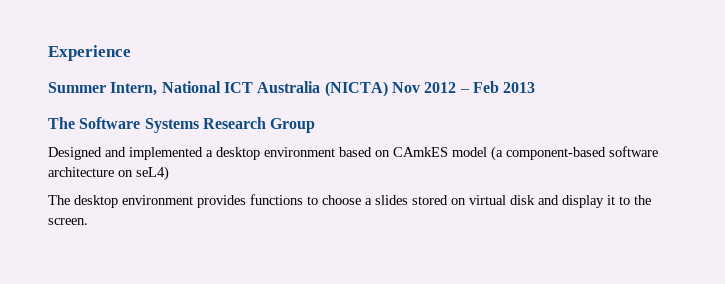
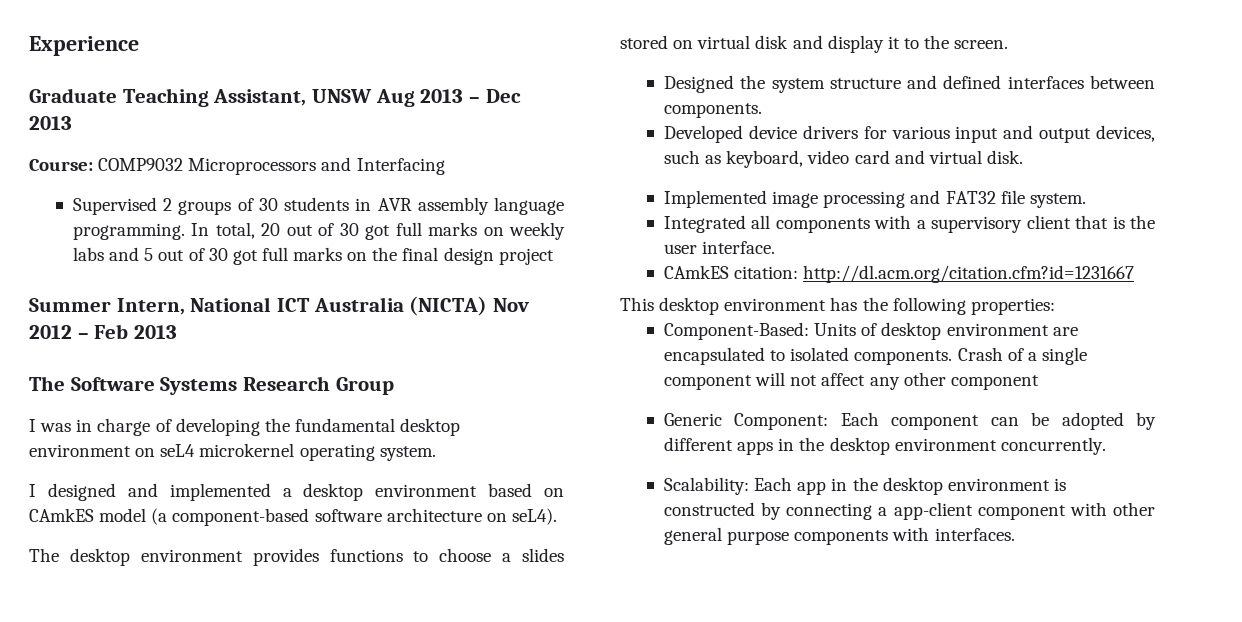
(131, 53) none -> [29,88,521,107] [29,116,72,130] [29,157,445,175] [73,197,564,215] [73,222,565,240] [73,247,554,265] // Graduate Teaching Assistant, UNSW Aug 2013 – Dec 2013 // Course: COMP9032 Microprocessors and Interfacing // Supervised 2 groups of 30 students in AVR assembly language programming. In total, 20 out of 30 got full marks on weekly labs and 5 out of 30 got full marks on the final design project
[48,147,102,160] Designed -> [29,418,461,436] [29,443,436,461] [29,483,116,501] I was in charge of developing the fundamental desktop environment on seL4 microkernel operating system. // I designed
[136,166,169,181] seL4) -> [511,508,557,525] seL4).
(88, 221) none -> [664,75,1155,93] [664,103,763,118] [664,125,1155,143] [664,150,1023,168] [664,190,1086,208] [664,215,1155,233] [664,241,776,254] [664,265,1135,283] [620,297,1055,315] [664,322,1078,340] [664,347,1087,365] [664,372,1039,390] [664,412,1156,430] [664,437,1106,455] [664,477,1066,495] [664,502,1156,520] [664,527,1015,545] // Designed the system structure and defined interfaces between components. // Developed device drivers for various input and output devices, such as keyboard, video card and virtual disk. // Implemented image processing and FAT32 file system. // Integrated all components with a supervisory client that is the user interface. // CAmkES citation: http://dl.acm.org/citation.cfm?id=1231667 // This desktop environment has the following properties: // Component-Based: Units of desktop environment are encapsulated to isolated components. Crash of a single component will not affect any other component // Generic Component: Each component can be adopted by different apps in the desktop environment concurrently. // Scalability: Each app in the desktop environment is constructed by connecting a app-client component with other general purpose components with interfaces.

